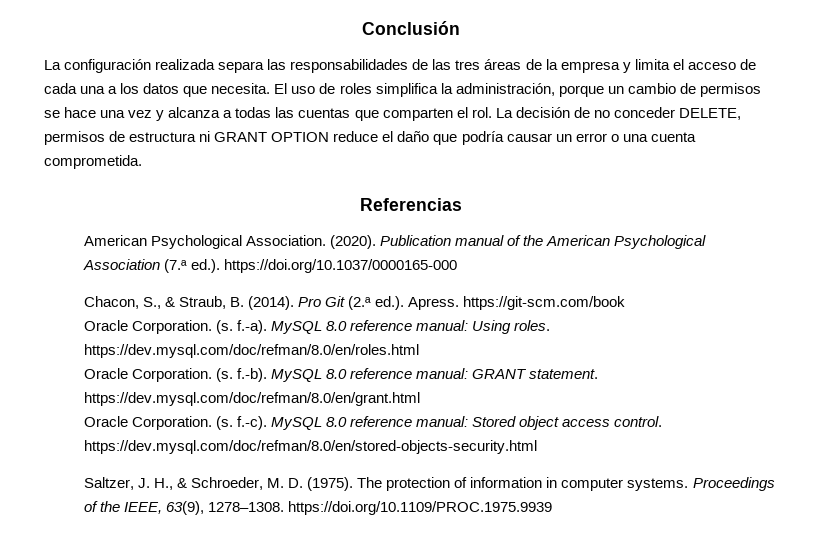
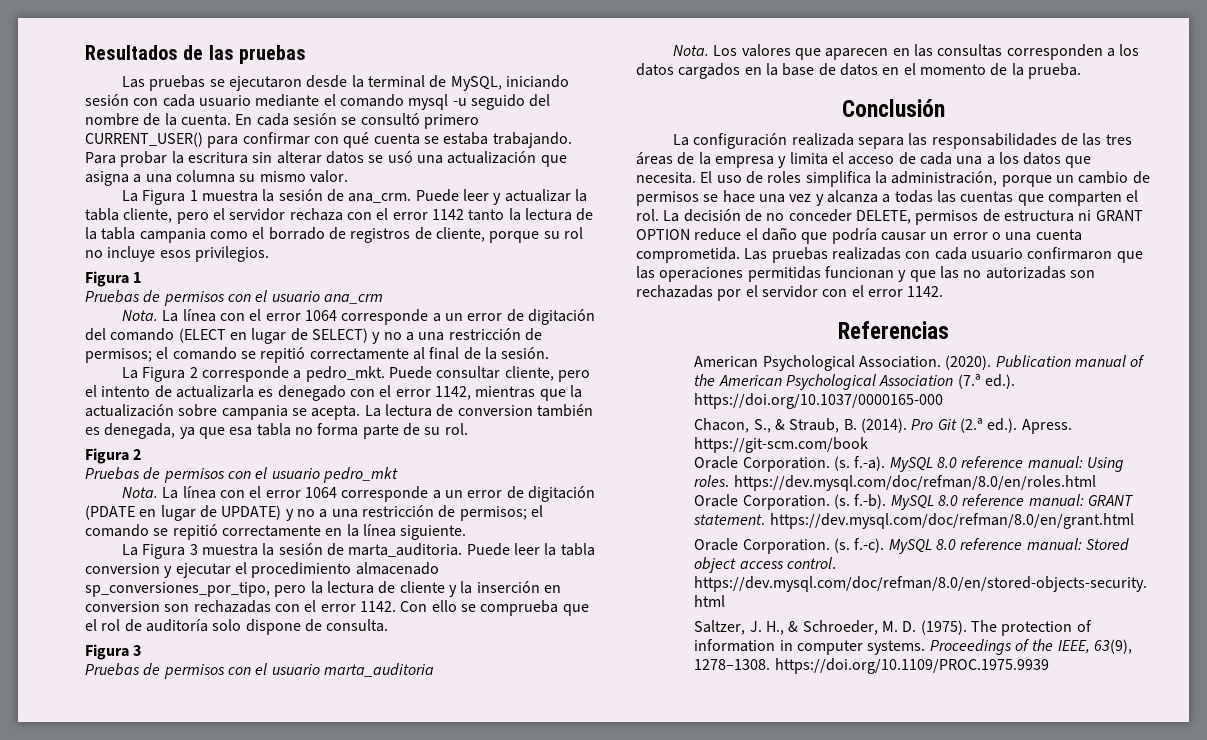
(362, 28) none -> [85,45,307,64] [122,75,569,91] [85,94,551,110] [85,113,479,129] [85,132,572,148] [85,151,567,167] [85,170,348,186] [122,189,587,205] [85,208,594,224] [85,227,583,243] [85,246,269,262] [85,271,142,287] [85,290,383,306] [122,309,595,325] [85,328,542,344] [85,347,550,363] [122,366,590,382] [85,385,582,401] [85,404,593,420] [85,423,468,439] [85,448,142,464] [85,467,398,483] [122,486,595,502] [85,505,543,521] [85,524,467,540] [122,543,595,559] [85,562,439,578] [85,581,561,597] [85,600,589,616] [85,619,389,635] [85,644,142,660] [85,663,434,679] [673,44,1140,60] [636,63,1081,79] Resultados de las pruebas // Las pruebas se ejecutaron desde la terminal de MySQL, iniciando sesión con cada usuario mediante el comando mysql -u seguido del nombre de la cuenta. En cada sesión se consultó primero CURRENT_USER() para confirmar con qué cuenta se estaba trabajando. Para probar la escritura sin alterar datos se usó una actualización que asigna a una columna su mismo valor. // La Figura 1 muestra la sesión de ana_crm. Puede leer y actualizar la tabla cliente, pero el servidor rechaza con el error 1142 tanto la lectura de la tabla campania como el borrado de registros de cliente, porque su rol no incluye esos privilegios. // Figura 1 // Pruebas de permisos con el usuario ana_crm // Nota. La línea con el error 1064 corresponde a un error de digitación del comando (ELECT en lugar de SELECT) y no a una restricción de permisos; el comando se repitió correctamente al final de la sesión. // La Figura 2 corresponde a pedro_mkt. Puede consultar cliente, pero el intento de actualizarla es denegado con el error 1142, mientras que la actualización sobre campania se acepta. La lectura de conversion también es denegada, ya que esa tabla no forma parte de su rol. // Figura 2 // Pruebas de permisos con el usuario pedro_mkt // Nota. La línea con el error 1064 corresponde a un error de digitación (PDATE en lugar de UPDATE) y no a una restricción de permisos; el comando se repitió correctamente en la línea siguiente. // La Figura 3 muestra la sesión de marta_auditoria. Puede leer la tabla conversion y ejecutar el procedimiento almacenado sp_conversiones_por_tipo, pero la lectura de cliente y la inserción en conversion son rechazadas con el error 1142. Con ello se comprueba que el rol de auditoría solo dispone de consulta. // Figura 3 // Pruebas de permisos con el usuario marta_auditoria // Nota. Los valores que aparecen en las consultas corresponden a los datos cargados en la base de datos en el momento de la prueba. //
(142, 162) none -> [744,247,1143,263] [636,266,1095,282] [636,285,944,301] Las pruebas realizadas con cada usuario confirmaron que las operaciones permitidas funcionan y que las no autorizadas son rechazadas por el servidor con el error 1142.

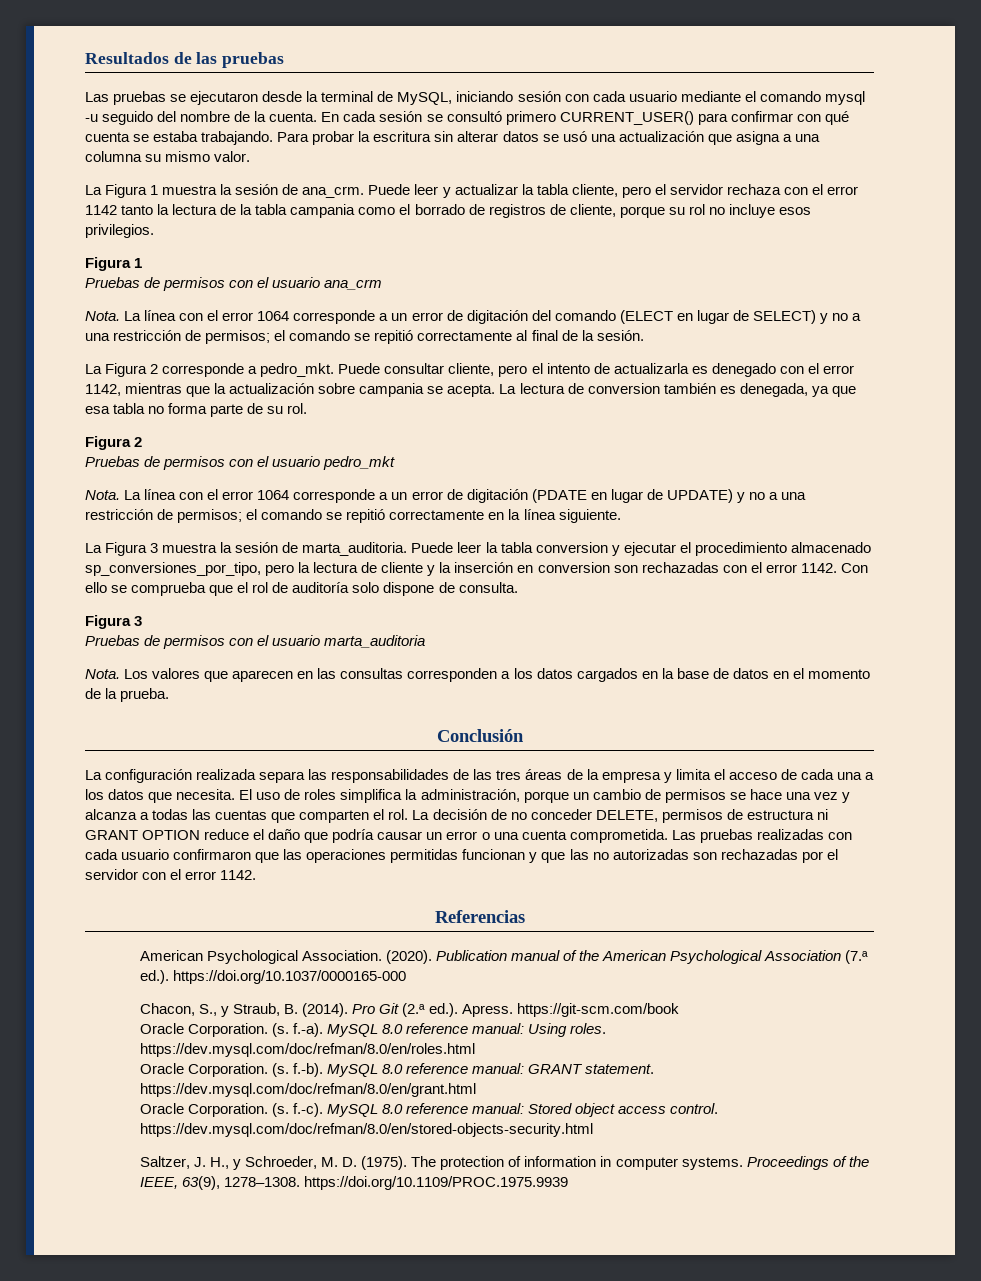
[775,419,786,430] & -> [220,1006,229,1017] y
[788,621,799,632] & -> [233,1159,242,1170] y

